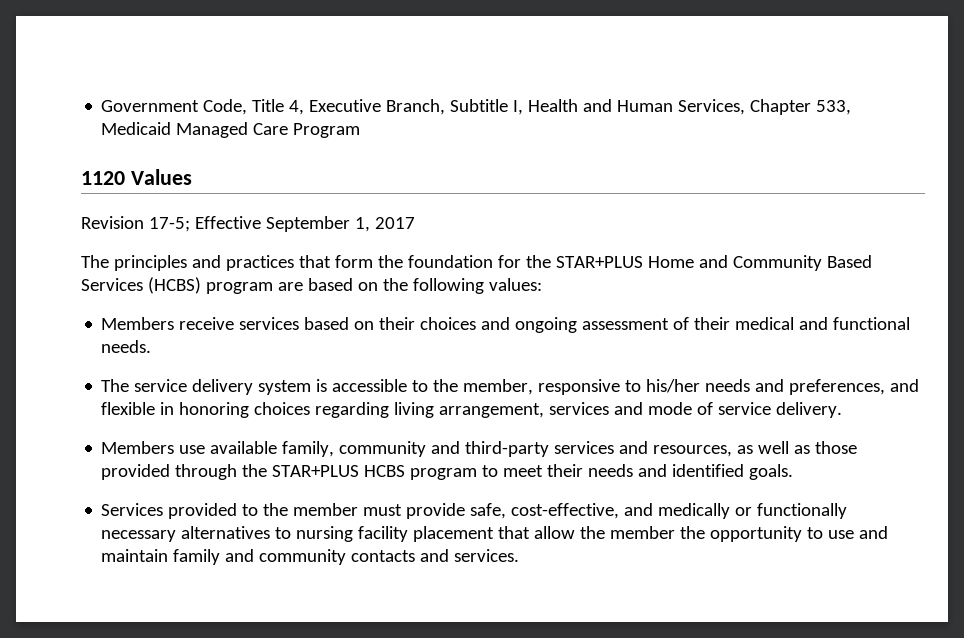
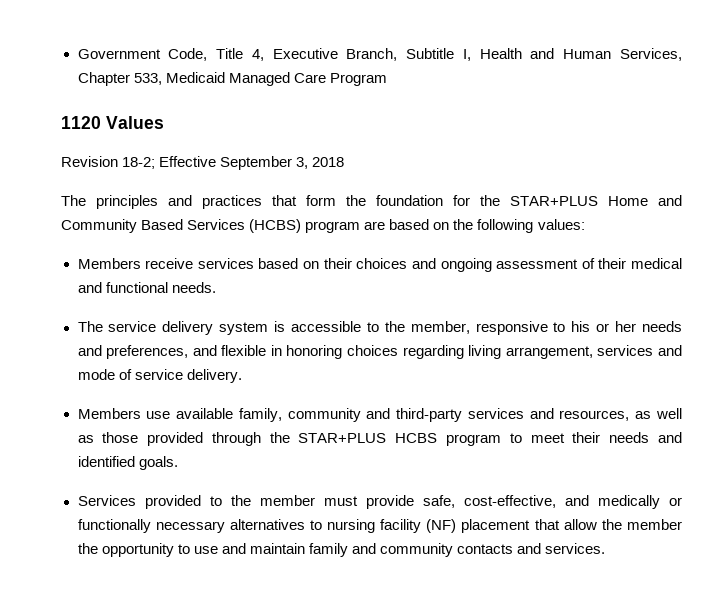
[148,217,190,232] 17-5; -> [122,157,156,169] 18-2;
[354,217,415,232] 1, 2017 -> [296,157,345,169] 3, 2018
[646,379,701,393] his/her -> [571,321,637,332] his or her
(409, 534) none -> [426,519,457,533] (NF)

